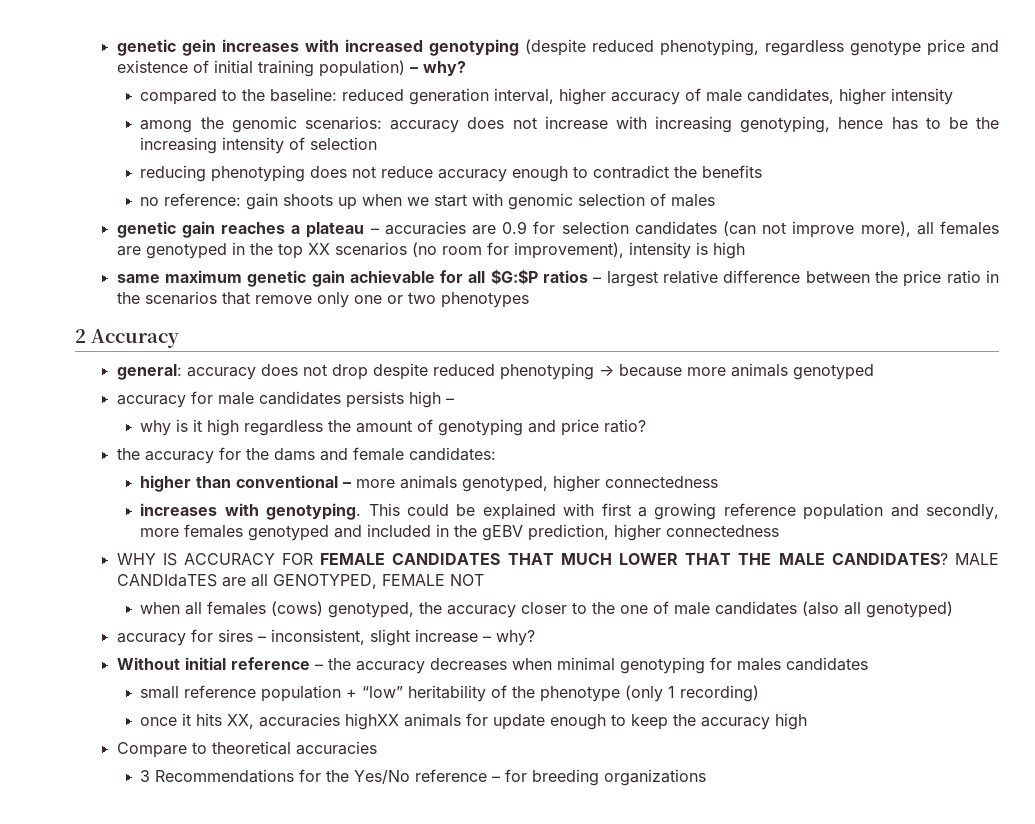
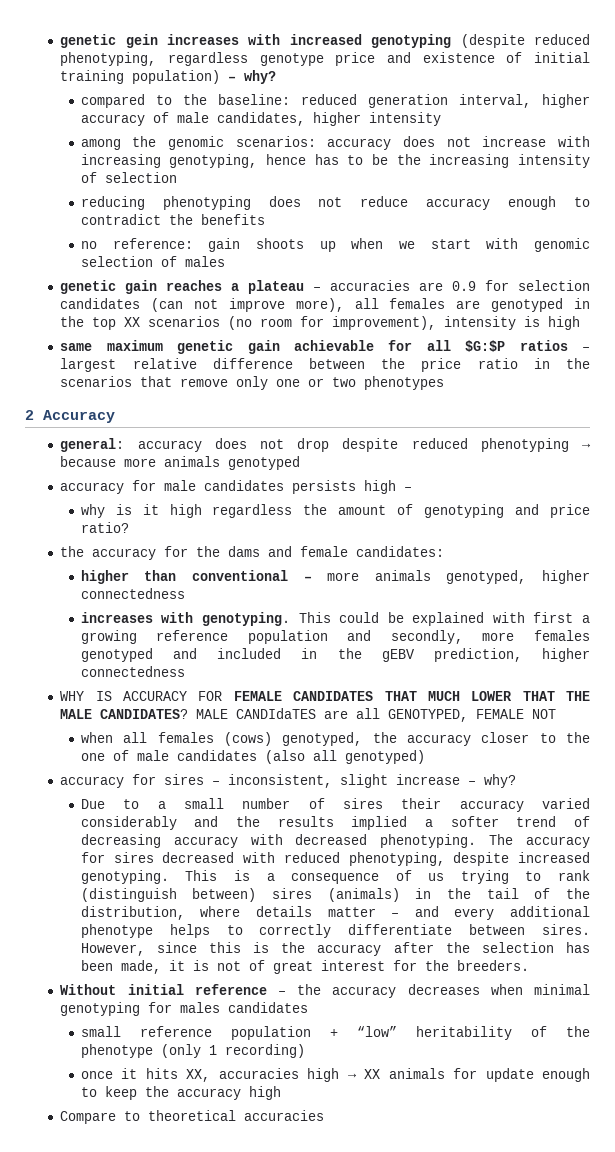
(535, 638) none -> [80,798,590,812] [80,816,590,830] [80,834,590,848] [80,852,590,866] [80,870,591,884] [80,888,590,902] [80,906,590,920] [80,924,590,938] [80,942,590,956] [80,960,529,974] // Due to a small number of sires their accuracy varied considerably and the results implied a softer trend of decreasing accuracy with decreased phenotyping. The accuracy for sires decreased with reduced phenotyping, despite increased genotyping. This is a consequence of us trying to rank (distinguish between) sires (animals) in the tail of the distribution, where details matter – and every additional phenotype helps to correctly differentiate between sires. However, since this is the accuracy after the selection has been made, it is not of great interest for the breeders.
[345,713,400,730] highXX -> [307,1068,381,1082] high → XX
[140,769,707,786] // 3 Recommendations for the Yes/No reference – for breeding organizations -> (325, 1115) none

